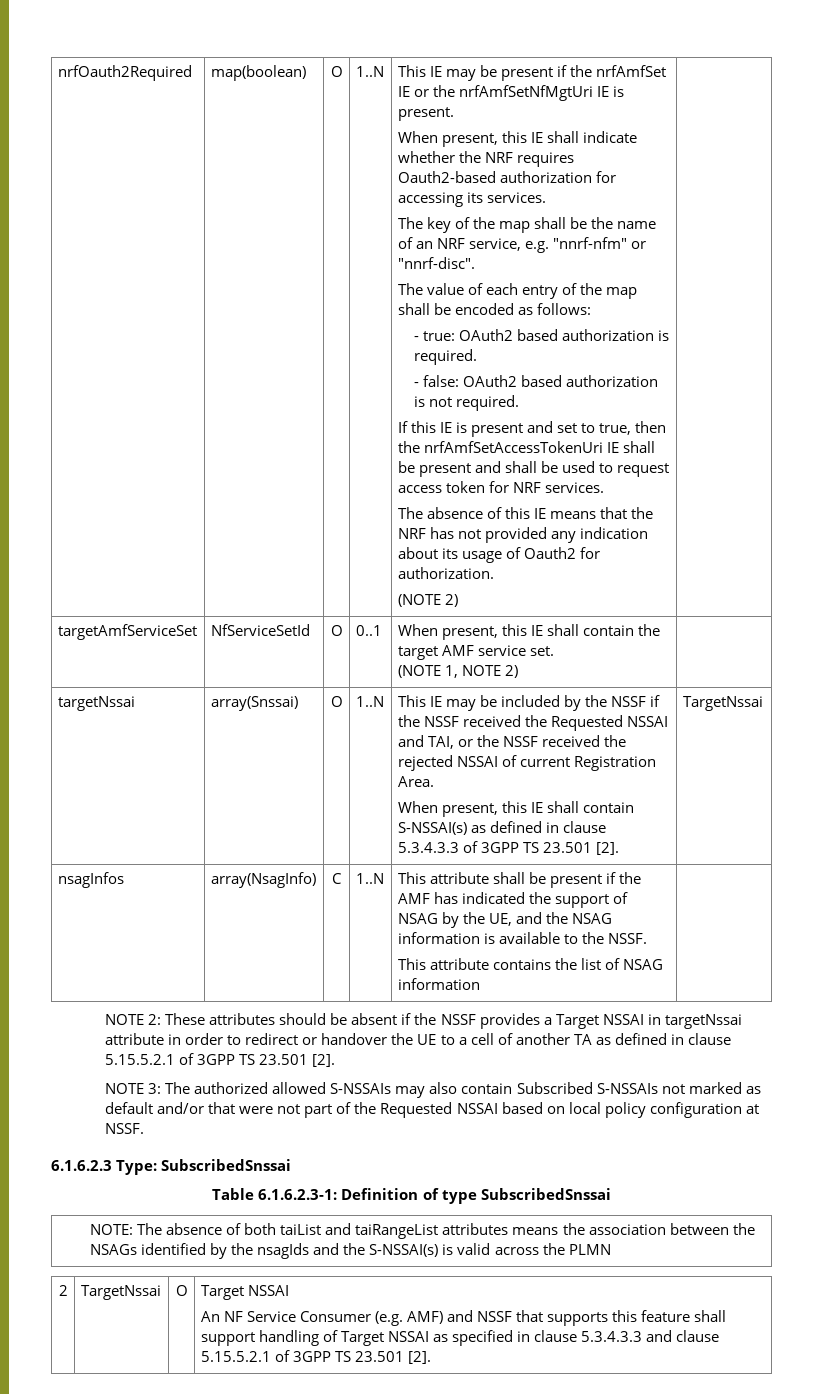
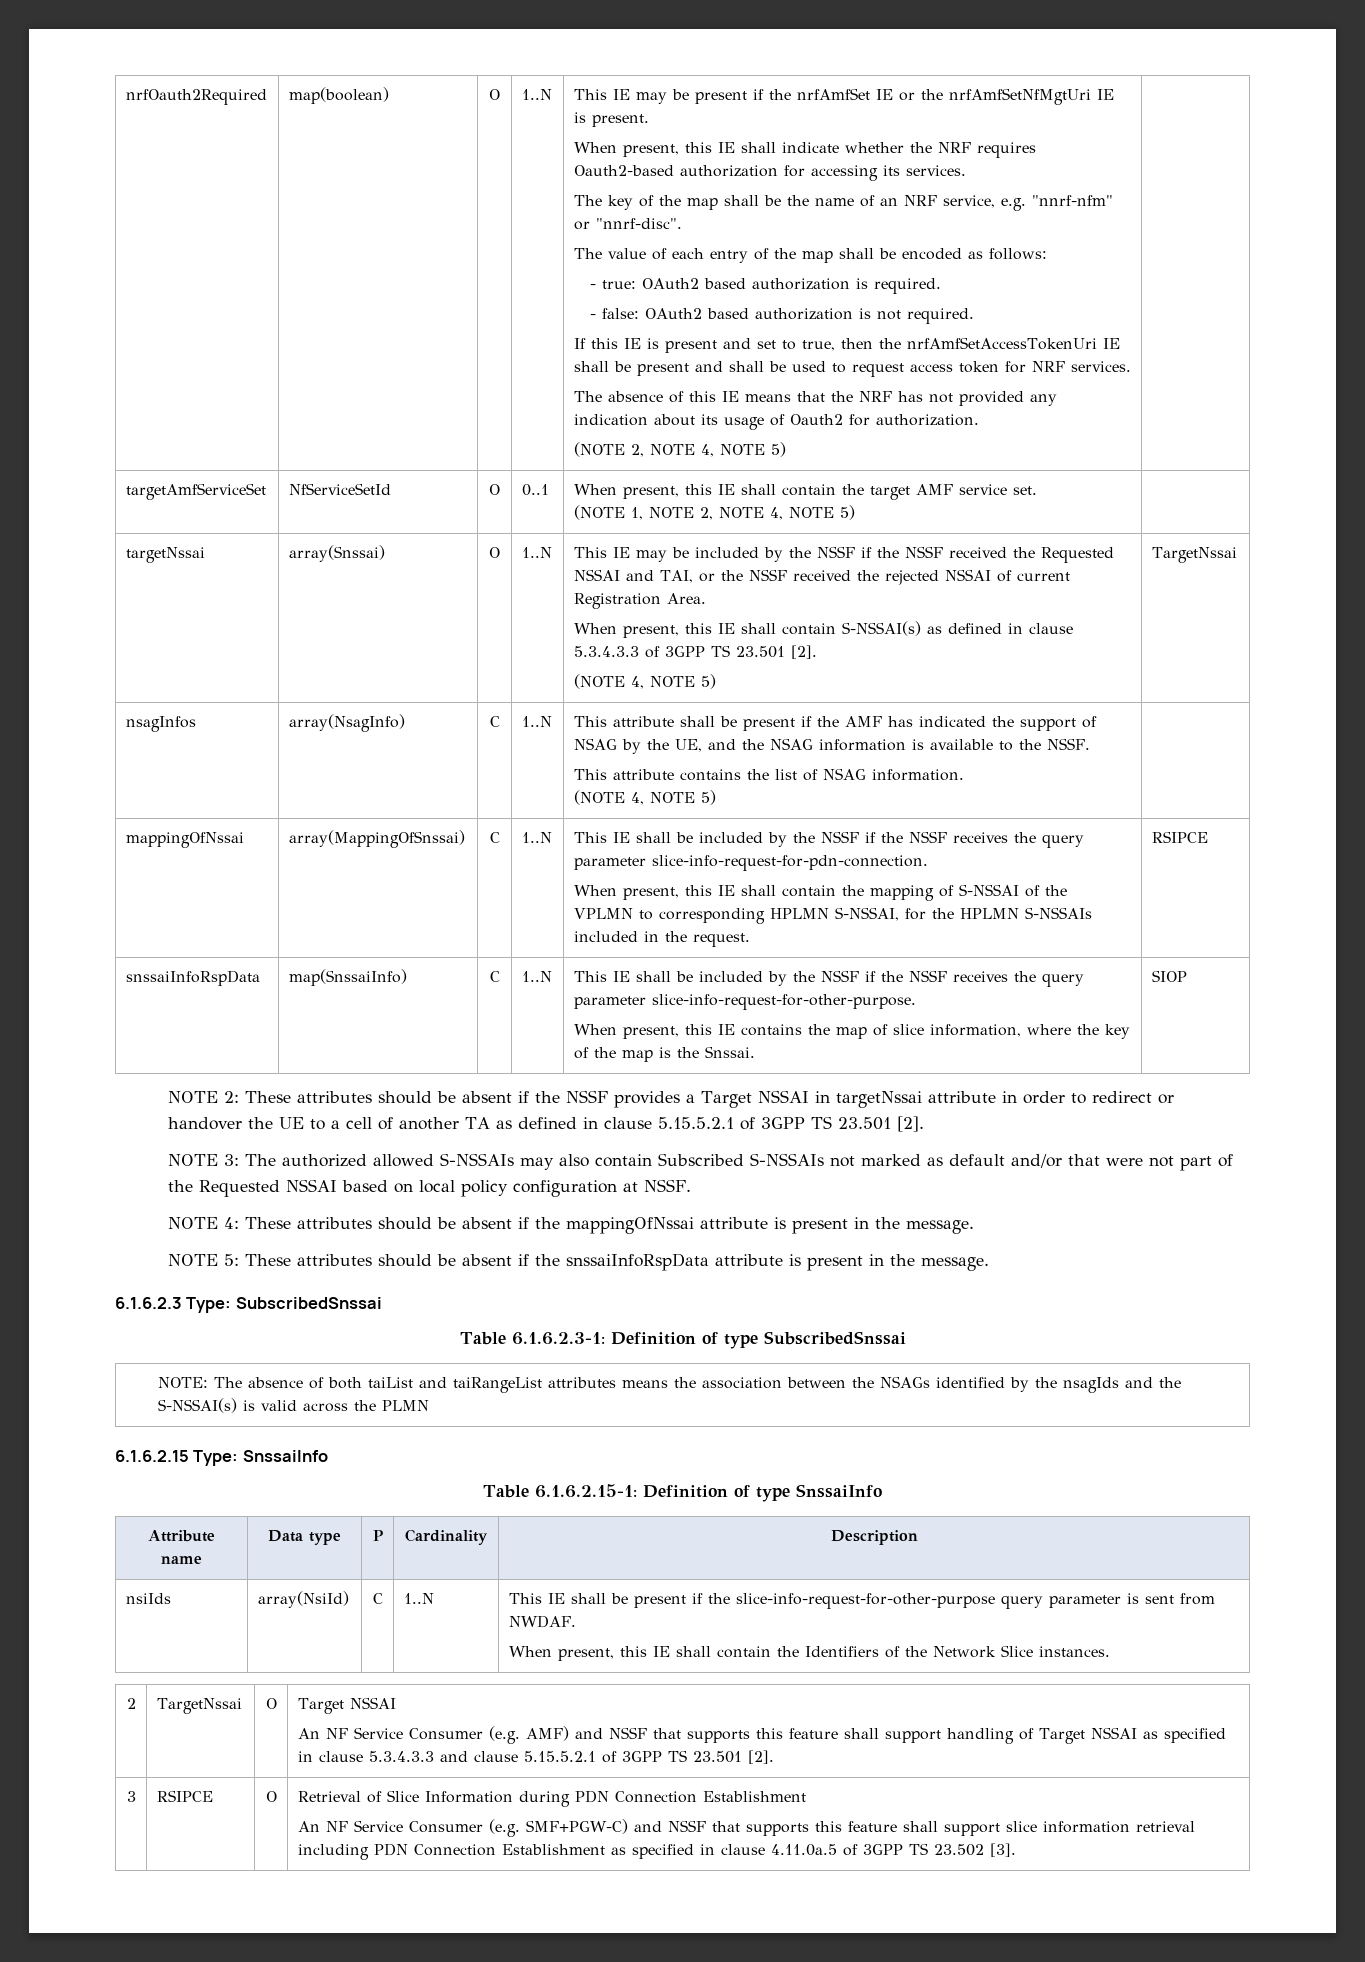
[444,594,458,607] 2) -> [630,442,786,457] 2, NOTE 4, NOTE 5)
[504,665,518,678] 2) -> [699,505,855,520] 2, NOTE 4, NOTE 5)
(619, 848) none -> [573,674,716,689] // (NOTE 4, NOTE 5)
[397,978,480,990] information | -> [871,769,964,781] [573,790,716,805] [125,832,244,848] [288,830,465,848] [489,832,500,843] [521,832,552,843] [573,831,1084,848] [573,855,928,871] [573,884,1067,901] [573,907,1092,924] [573,931,750,947] [1151,831,1208,843] [125,970,260,986] [288,969,407,986] [489,971,500,982] [521,971,552,982] [573,970,1084,987] [573,994,916,1010] [573,1024,1130,1039] [573,1046,755,1062] [1151,970,1187,982] information. // (NOTE 4, NOTE 5) | // mappingOfNssai | array(MappingOfSnssai) | C | 1..N | This IE shall be included by the NSSF if the NSSF receives the query parameter slice-info-request-for-pdn-connection. // When present, this IE shall contain the mapping of S-NSSAI of the VPLMN to corresponding HPLMN S-NSSAI, for the HPLMN S-NSSAIs included in the request. | RSIPCE // snssaiInfoRspData | map(SnssaiInfo) | C | 1..N | This IE shall be included by the NSSF if the NSSF receives the query parameter slice-info-request-for-other-purpose. // When present, this IE contains the map of slice information, where the key of the map is the Snssai. | SIOP
(145, 1128) none -> [168,1217,975,1234] [168,1253,990,1271] // NOTE 4: These attributes should be absent if the mappingOfNssai attribute is present in the message. // NOTE 5: These attributes should be absent if the snssaiInfoRspData attribute is present in the message.
(611, 1249) none -> [115,1450,328,1466] [483,1484,882,1502] [148,1530,215,1542] [161,1556,202,1564] [268,1530,341,1545] [372,1530,383,1541] [405,1529,488,1545] [830,1530,918,1545] [125,1593,171,1604] [257,1591,349,1608] [372,1593,383,1604] [403,1593,434,1604] [508,1593,1215,1609] [508,1615,576,1628] [508,1645,1110,1661] // 6.1.6.2.15 Type: SnssaiInfo // Table 6.1.6.2.15-1: Definition of type SnssaiInfo // Attribute name | Data type | P | Cardinality | Description // nsiIds | array(NsiId) | C | 1..N | This IE shall be present if the slice-info-request-for-other-purpose query parameter is sent from NWDAF. // When present, this IE shall contain the Identifiers of the Network Slice instances.
(431, 1357) none -> [126,1791,136,1802] [156,1790,213,1802] [265,1791,277,1802] [297,1790,806,1807] [297,1819,1195,1837] [297,1843,1016,1860] // 3 | RSIPCE | O | Retrieval of Slice Information during PDN Connection Establishment // An NF Service Consumer (e.g. SMF+PGW-C) and NSSF that supports this feature shall support slice information retrieval including PDN Connection Establishment as specified in clause 4.11.0a.5 of 3GPP TS 23.502 [3].

